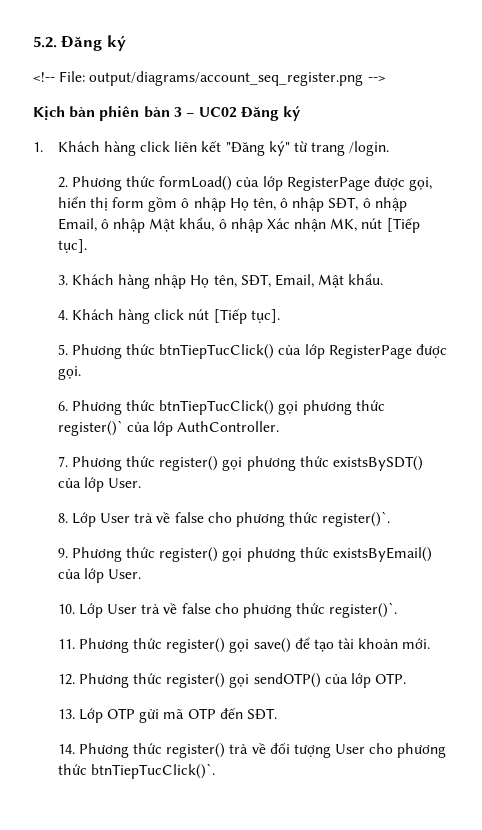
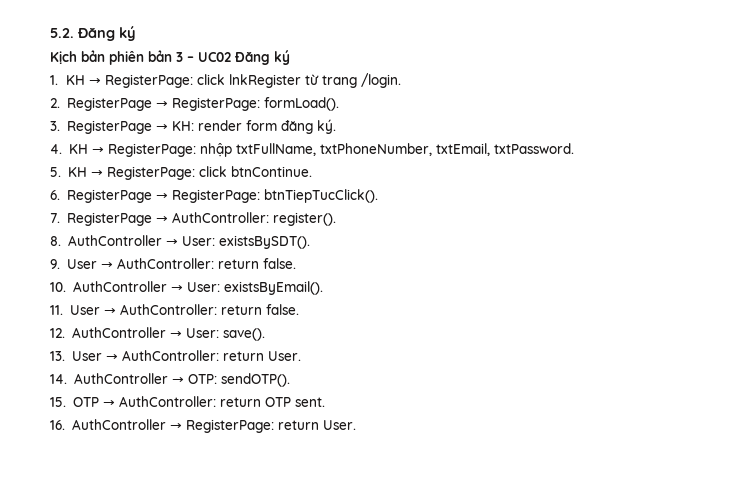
[33,71,386,86] // <!-- File: output/diagrams/account_seq_register.png --> -> (136, 33) none
[57,140,390,156] [57,176,433,191] [57,196,407,212] [57,217,420,233] [57,239,87,253] [57,273,384,289] [57,308,280,324] [57,344,447,359] [57,366,81,380] [57,400,385,415] [57,420,280,436] [57,456,423,471] [57,477,141,492] [57,511,391,527] [57,547,432,562] [57,568,141,583] [57,602,398,618] [57,637,431,653] [57,673,407,688] [57,707,277,723] [57,742,447,758] [57,763,215,779] Khách hàng click liên kết "Đăng ký" từ trang /login. // 2. Phương thức formLoad() của lớp RegisterPage được gọi, hiển thị form gồm ô nhập Họ tên, ô nhập SĐT, ô nhập Email, ô nhập Mật khẩu, ô nhập Xác nhận MK, nút [Tiếp tục]. // 3. Khách hàng nhập Họ tên, SĐT, Email, Mật khẩu. // 4. Khách hàng click nút [Tiếp tục]. // 5. Phương thức btnTiepTucClick() của lớp RegisterPage được gọi. // 6. Phương thức btnTiepTucClick() gọi phương thức register()` của lớp AuthController. // 7. Phương thức register() gọi phương thức existsBySDT() của lớp User. // 8. Lớp User trả về false cho phương thức register()`. // 9. Phương thức register() gọi phương thức existsByEmail() của lớp User. // 10. Lớp User trả về false cho phương thức register()`. // 11. Phương thức register() gọi save() để tạo tài khoản mới. // 12. Phương thức register() gọi sendOTP() của lớp OTP. // 13. Lớp OTP gửi mã OTP đến SĐT. // 14. Phương thức register() trả về đối tượng User cho phương thức btnTiepTucClick()`. -> [65,73,401,88] [50,97,339,111] [50,119,336,134] [50,143,574,157] [50,166,312,180] [50,189,378,203] [50,212,336,226] [50,235,310,249] [50,258,296,269] [50,281,323,295] [50,304,299,315] [50,327,265,341] [50,350,301,361] [50,373,290,387] [50,396,325,407] [50,419,356,433] KH → RegisterPage: click lnkRegister từ trang /login. // 2. RegisterPage → RegisterPage: formLoad(). // 3. RegisterPage → KH: render form đăng ký. // 4. KH → RegisterPage: nhập txtFullName, txtPhoneNumber, txtEmail, txtPassword. // 5. KH → RegisterPage: click btnContinue. // 6. RegisterPage → RegisterPage: btnTiepTucClick(). // 7. RegisterPage → AuthController: register(). // 8. AuthController → User: existsBySDT(). // 9. User → AuthController: return false. // 10. AuthController → User: existsByEmail(). // 11. User → AuthController: return false. // 12. AuthController → User: save(). // 13. User → AuthController: return User. // 14. AuthController → OTP: sendOTP(). // 15. OTP → AuthController: return OTP sent. // 16. AuthController → RegisterPage: return User.

